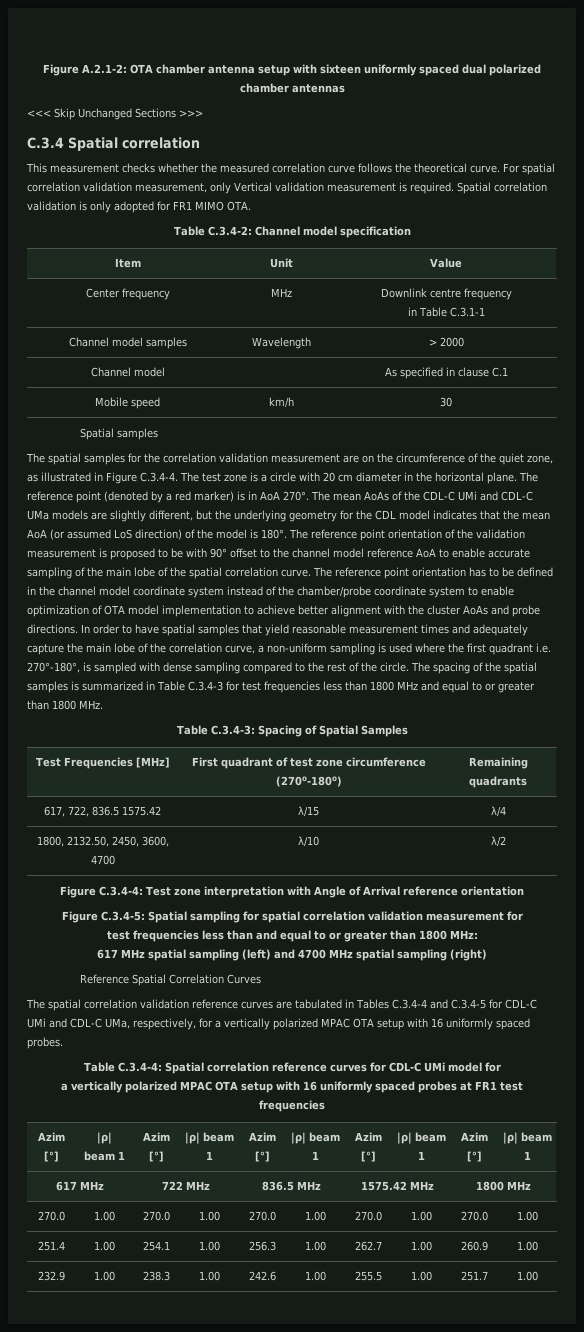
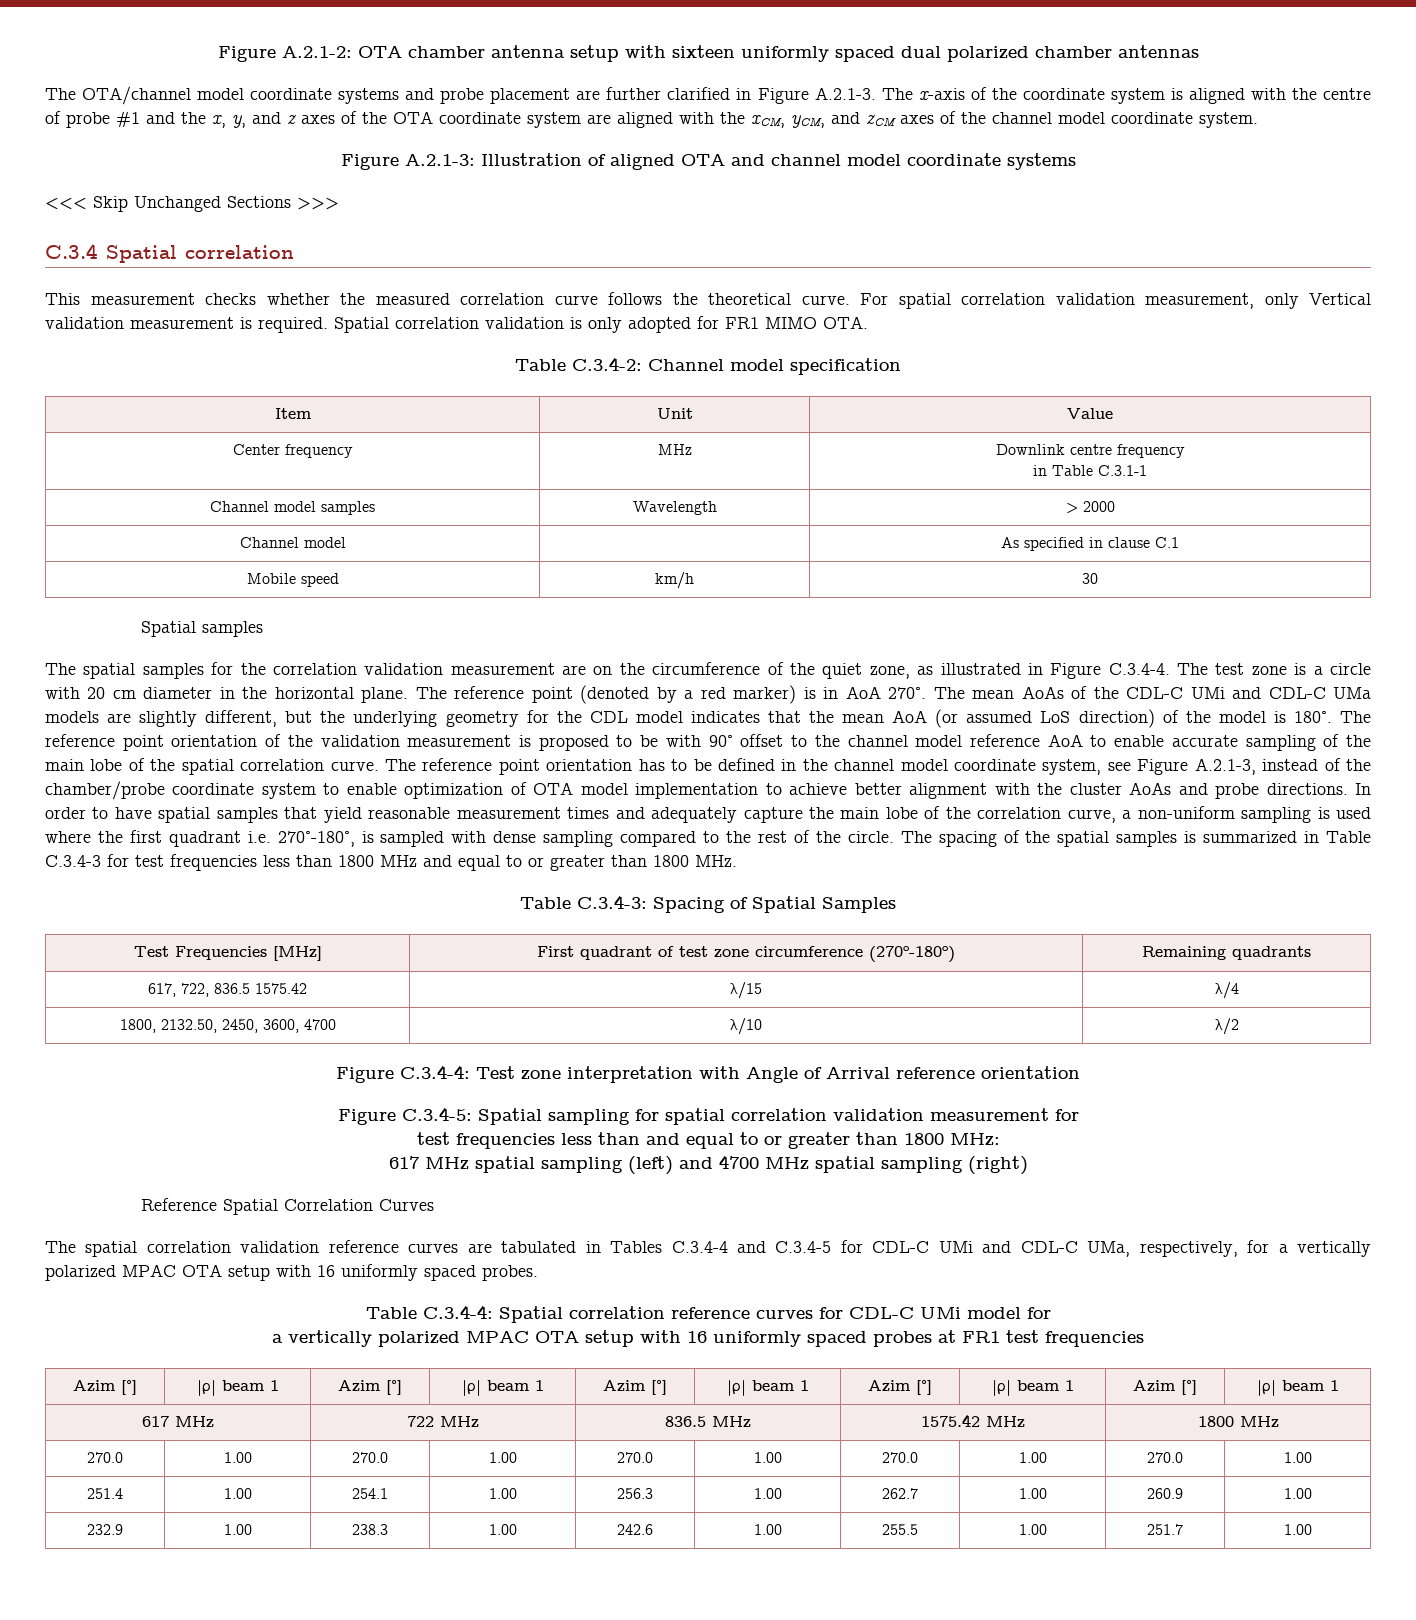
(345, 88) none -> [45,86,1371,105] [45,111,1258,128] [340,153,1076,170] // The OTA/channel model coordinate systems and probe placement are further clarified in Figure A.2.1-3. The x-axis of the coordinate system is aligned with the centre of probe #1 and the x, y, and z axes of the OTA coordinate system are aligned with the xCM, yCM, and zCM axes of the channel model coordinate system. // Figure A.2.1-3: Illustration of aligned OTA and channel model coordinate systems
[188,587,224,598] system -> [1042,758,1256,775] system, see Figure A.2.1-3,

